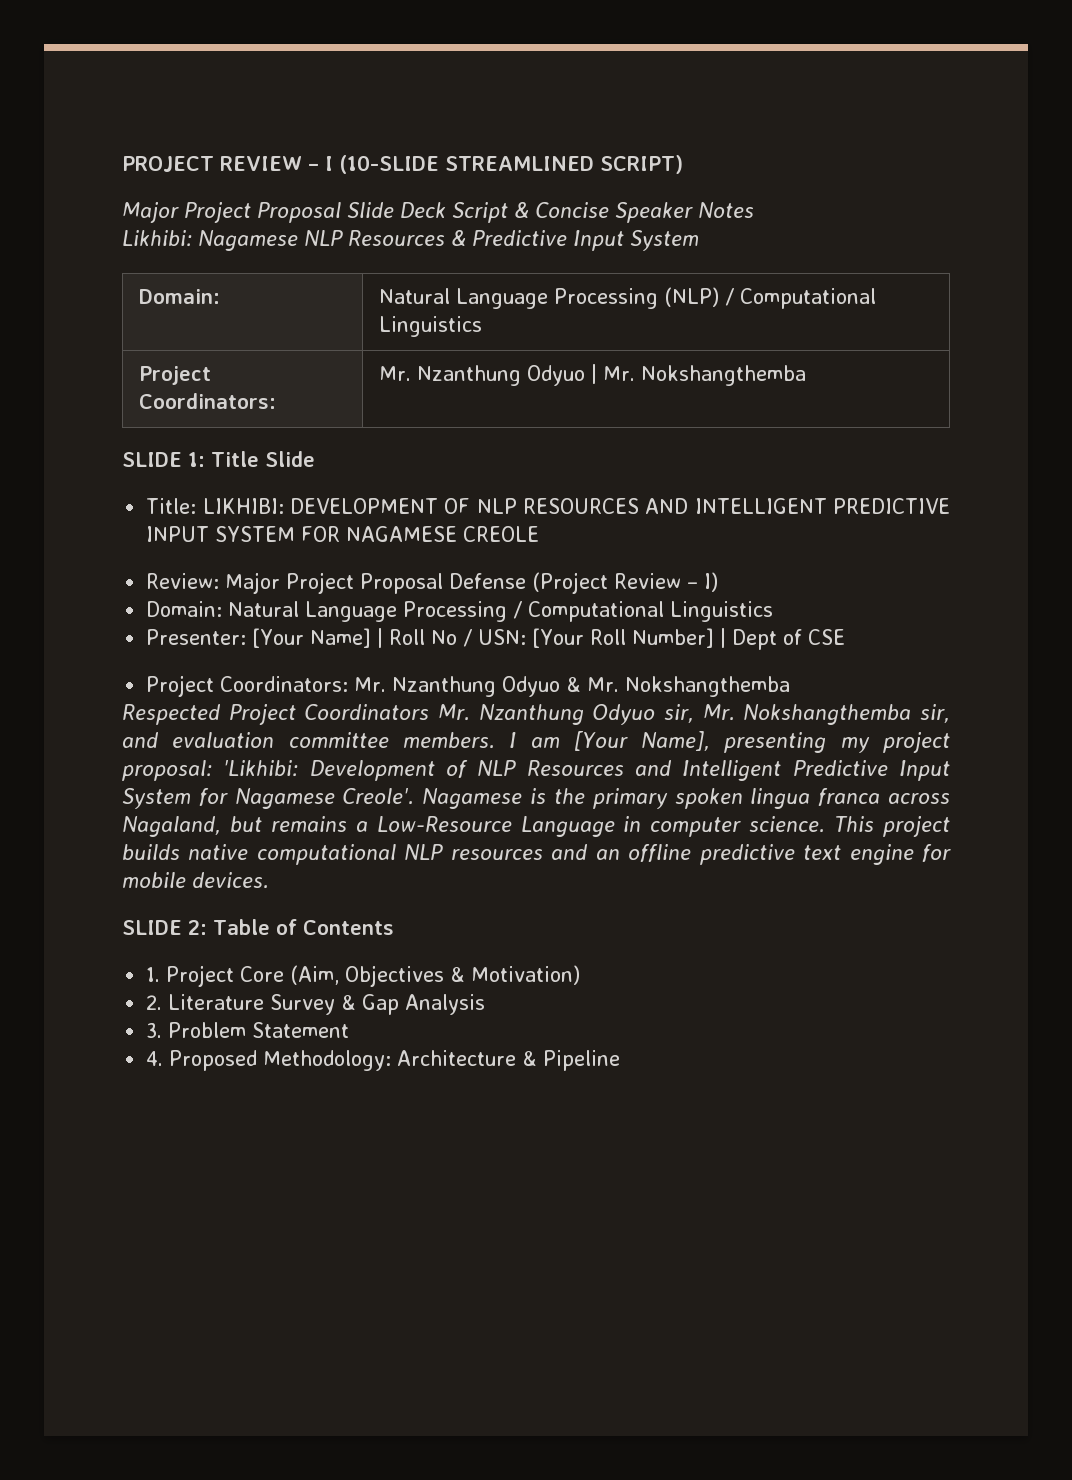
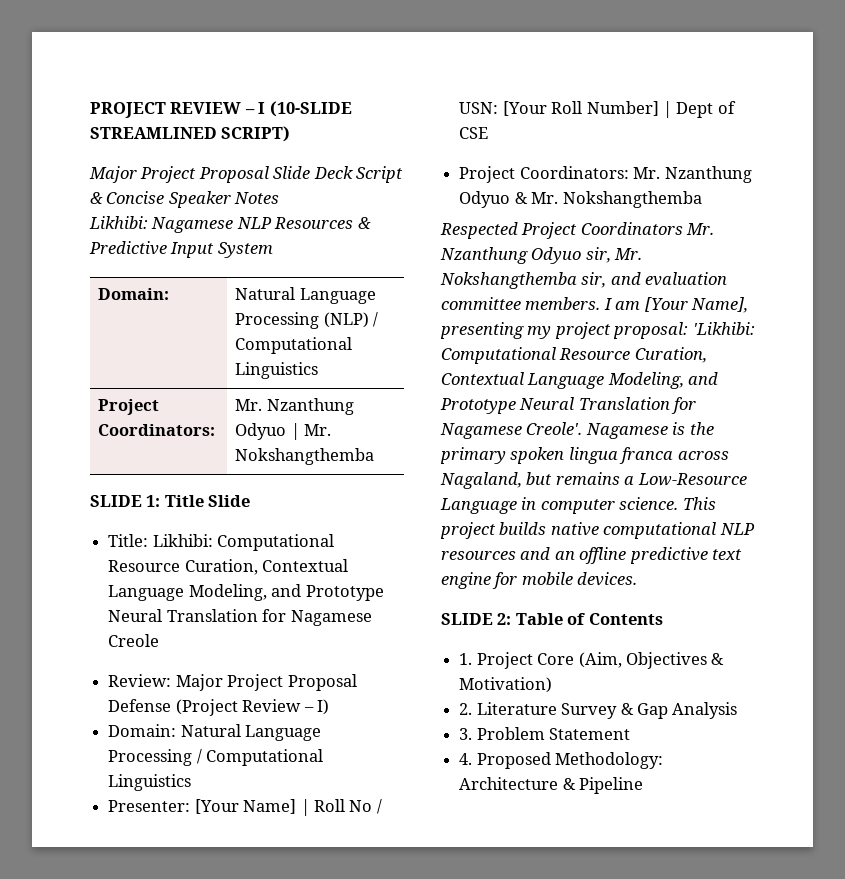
[202,498,951,514] [146,526,540,542] LIKHIBI: DEVELOPMENT OF NLP RESOURCES AND INTELLIGENT PREDICTIVE INPUT SYSTEM FOR NAGAMESE CREOLE -> [152,534,335,551] [108,559,349,575] [108,584,384,601] [108,609,372,626] [108,634,160,647] Likhibi: Computational Resource Curation, Contextual Language Modeling, and Prototype Neural Translation for Nagamese Creole
[309,760,950,781] [122,788,191,809] Development of NLP Resources and Intelligent Predictive Input System -> [441,347,707,364] [441,372,719,389] [440,397,670,414] Computational Resource Curation, Contextual Language Modeling, and Prototype Neural Translation

